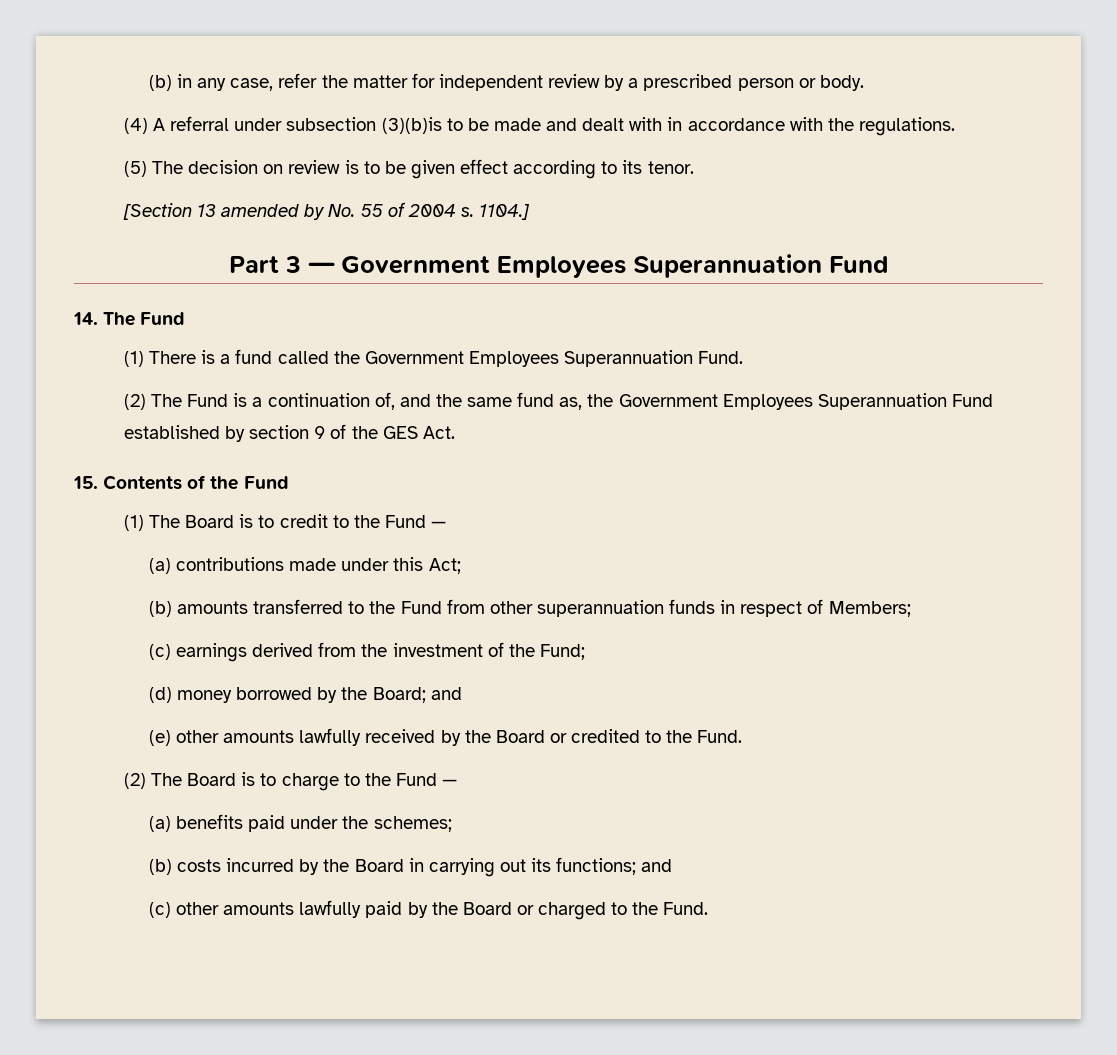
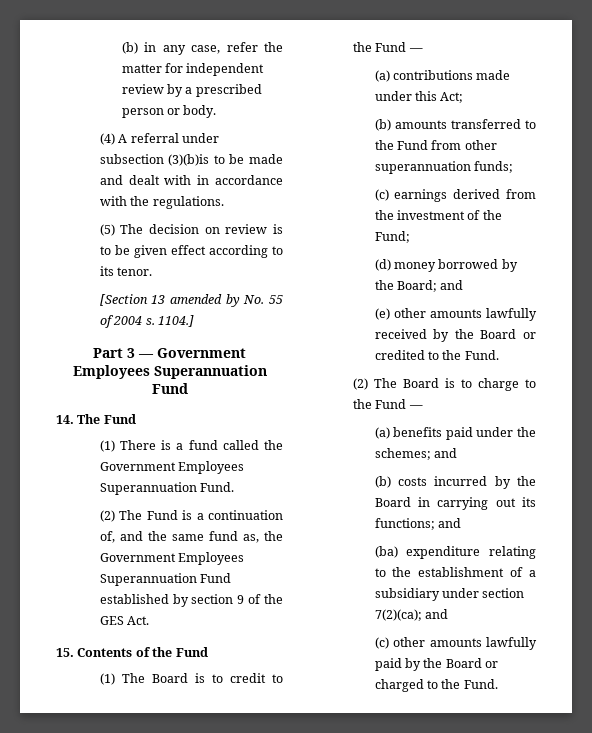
[669,599,911,617] funds in respect of Members; -> [474,161,514,173] funds;
(452, 824) none -> [434,448,458,458] and
(673, 865) none -> [374,546,536,559] [374,567,536,577] [374,588,525,601] [374,609,449,621] // (ba) expenditure relating to the establishment of a subsidiary under section 7(2)(ca); and

